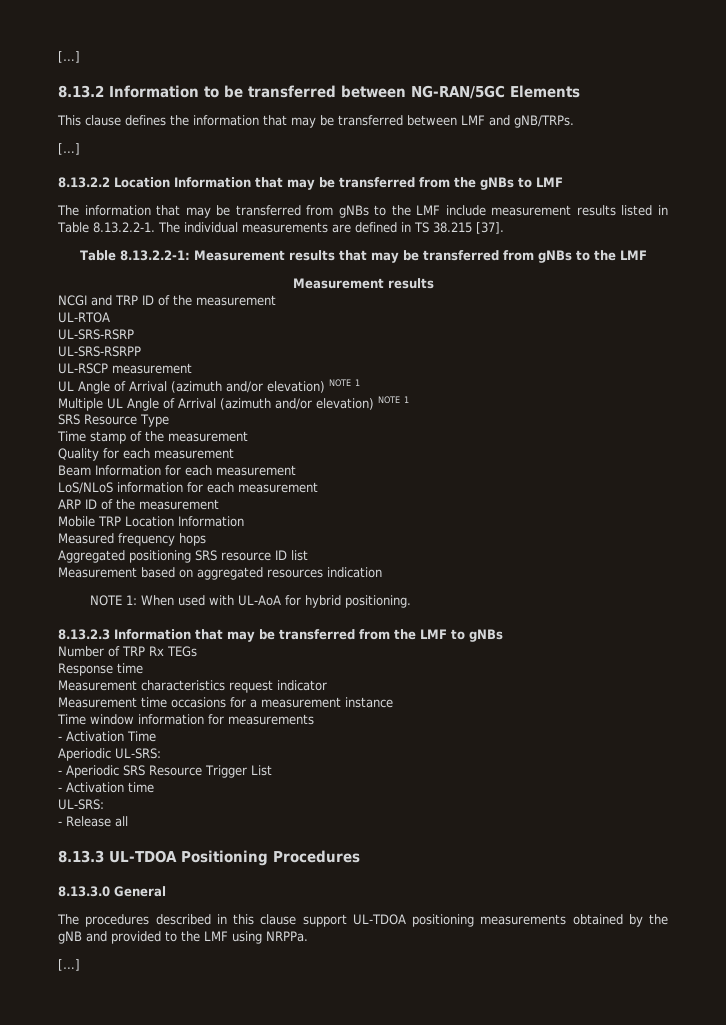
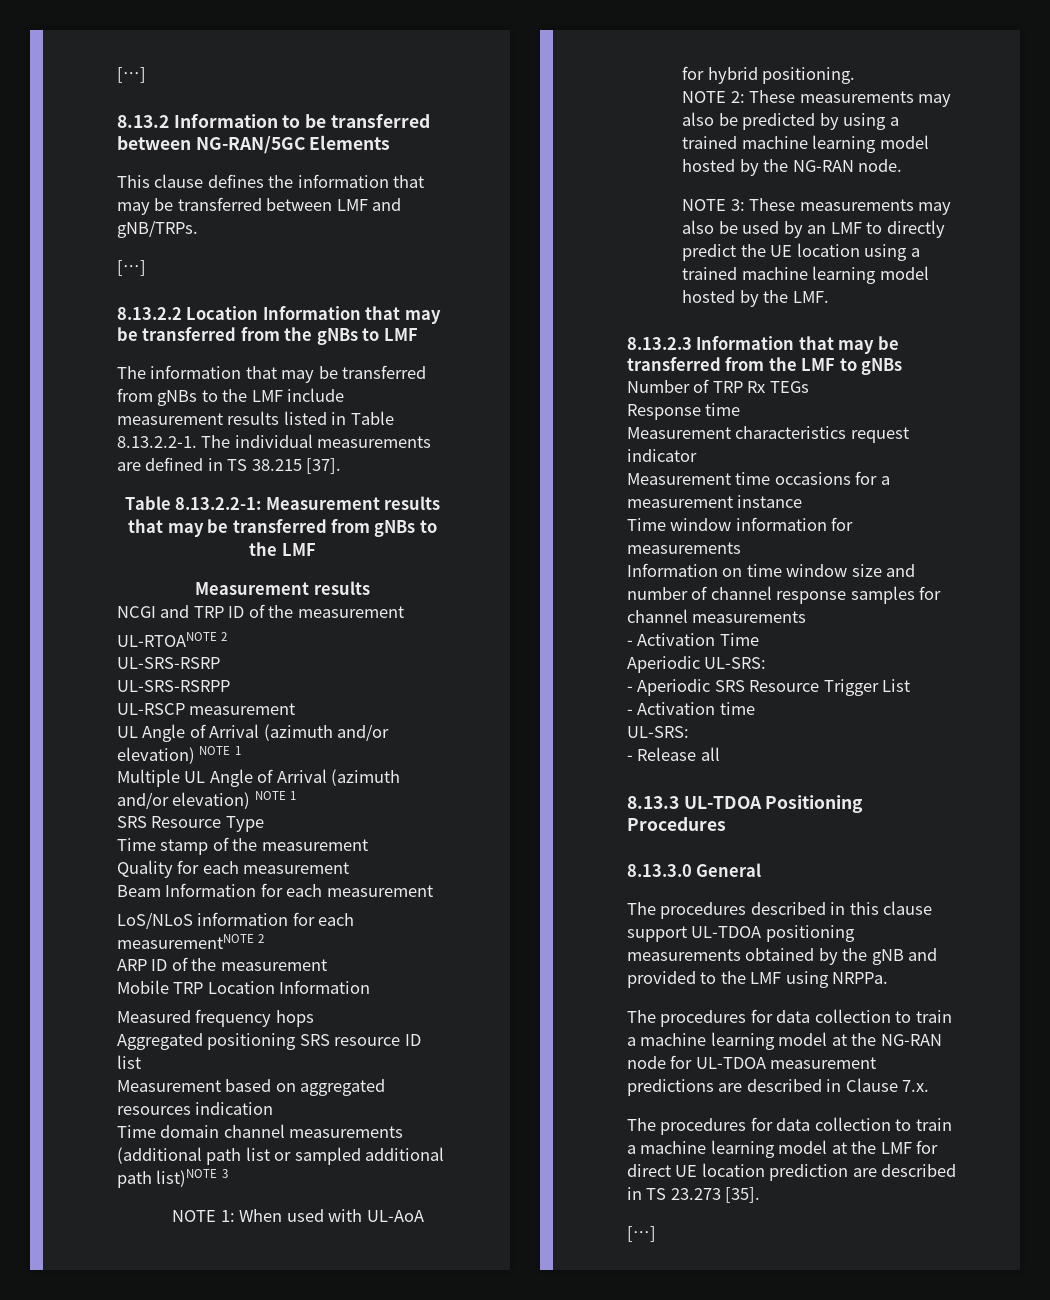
[58,312,110,323] UL-RTOA -> [117,632,228,647] UL-RTOANOTE 2
[238,482,318,493] measurement -> [117,934,265,949] measurementNOTE 2
(382, 572) none -> [117,1124,404,1138] [117,1147,445,1165] [117,1169,228,1188] // Time domain channel measurements (additional path list or sampled additional path list)NOTE 3
(411, 601) none -> [682,90,952,107] [682,112,899,130] [682,135,929,153] [682,159,903,176] [682,198,952,215] [682,220,945,238] [682,243,920,261] [682,266,929,284] [682,290,829,307] // NOTE 2: These measurements may also be predicted by using a trained machine learning model hosted by the NG-RAN node. // NOTE 3: These measurements may also be used by an LMF to directly predict the UE location using a trained machine learning model hosted by the LMF.
(314, 719) none -> [627,563,916,577] [627,586,942,604] [627,609,807,623] // Information on time window size and number of channel response samples for channel measurements
(308, 936) none -> [627,1009,952,1027] [627,1032,942,1050] [627,1055,877,1069] [627,1078,930,1096] [627,1117,952,1135] [627,1140,939,1158] [627,1163,957,1181] [627,1187,761,1203] // The procedures for data collection to train a machine learning model at the NG-RAN node for UL-TDOA measurement predictions are described in Clause 7.x. // The procedures for data collection to train a machine learning model at the LMF for direct UE location prediction are described in TS 23.273 [35].

